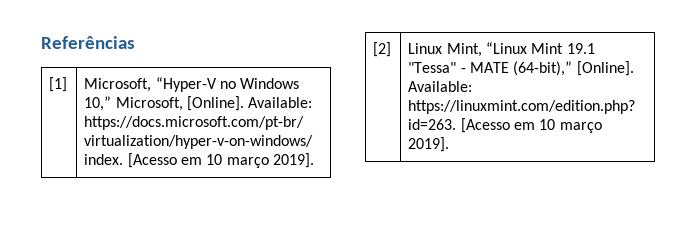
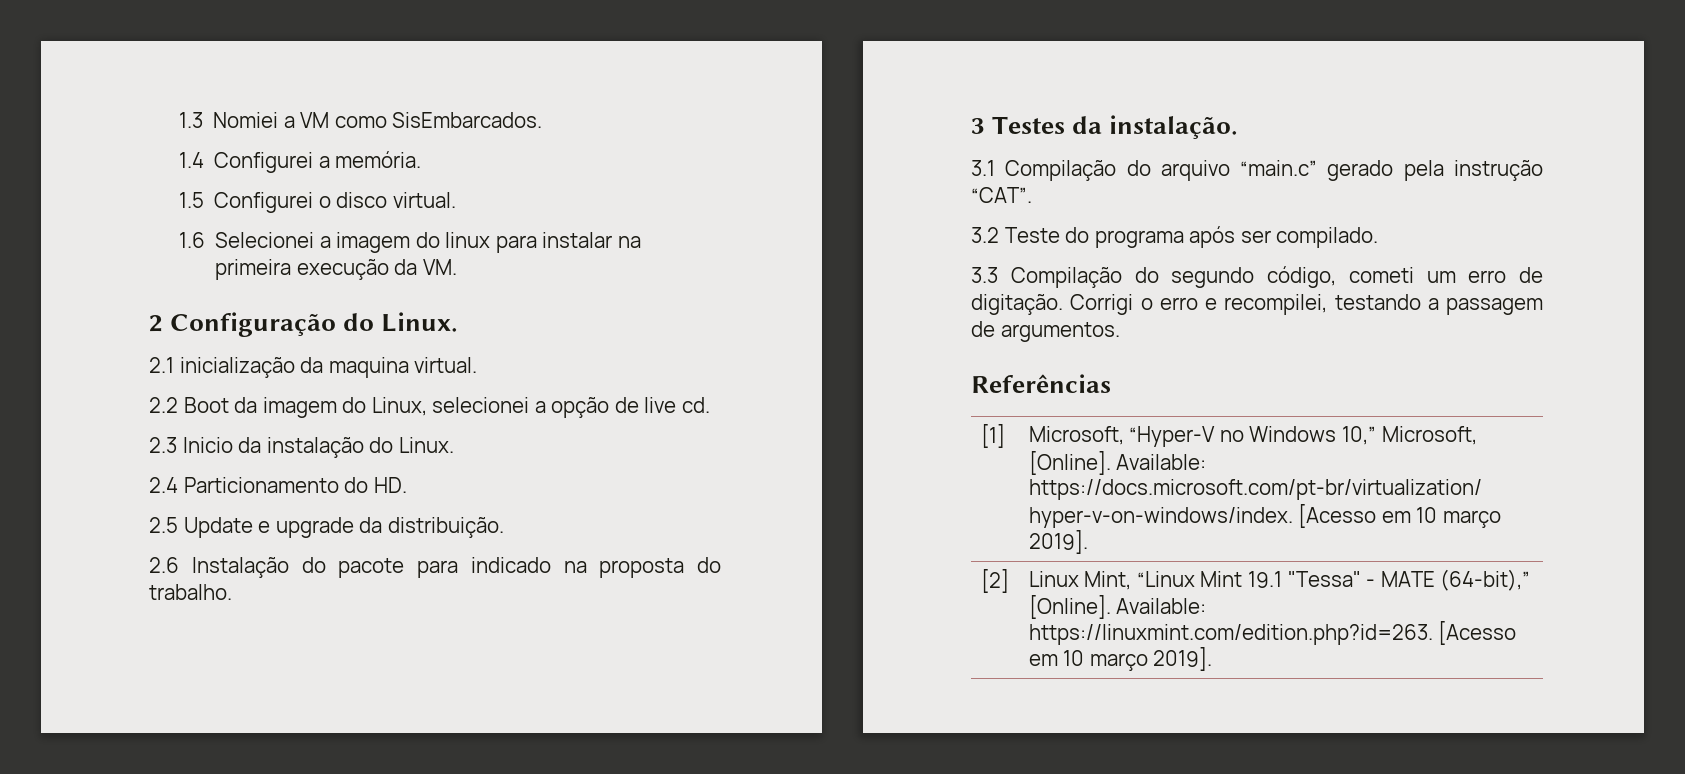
(41, 42) none -> [178,112,543,128] [178,151,422,173] [178,192,456,213] [178,232,641,253] [215,259,457,280] [149,312,459,337] [149,357,478,378] [149,397,710,418] [149,437,454,458] [149,477,407,493] [149,517,504,538] [149,557,721,578] [149,584,232,600] [971,115,1239,139] [971,160,1543,181] [971,187,1032,203] [971,226,1379,248] [971,266,1543,288] [971,294,1543,315] [971,321,1120,342] 1.3 Nomiei a VM como SisEmbarcados. // 1.4 Configurei a memória. // 1.5 Configurei o disco virtual. // 1.6 Selecionei a imagem do linux para instalar na primeira execução da VM. // 2 Configuração do Linux. // 2.1 inicialização da maquina virtual. // 2.2 Boot da imagem do Linux, selecionei a opção de live cd. // 2.3 Inicio da instalação do Linux. // 2.4 Particionamento do HD. // 2.5 Update e upgrade da distribuição. // 2.6 Instalação do pacote para indicado na proposta do trabalho. // 3 Testes da instalação. // 3.1 Compilação do arquivo “main.c” gerado pela instrução “CAT”. // 3.2 Teste do programa após ser compilado. // 3.3 Compilação do segundo código, cometi um erro de digitação. Corrigi o erro e recompilei, testando a passagem de argumentos. //

